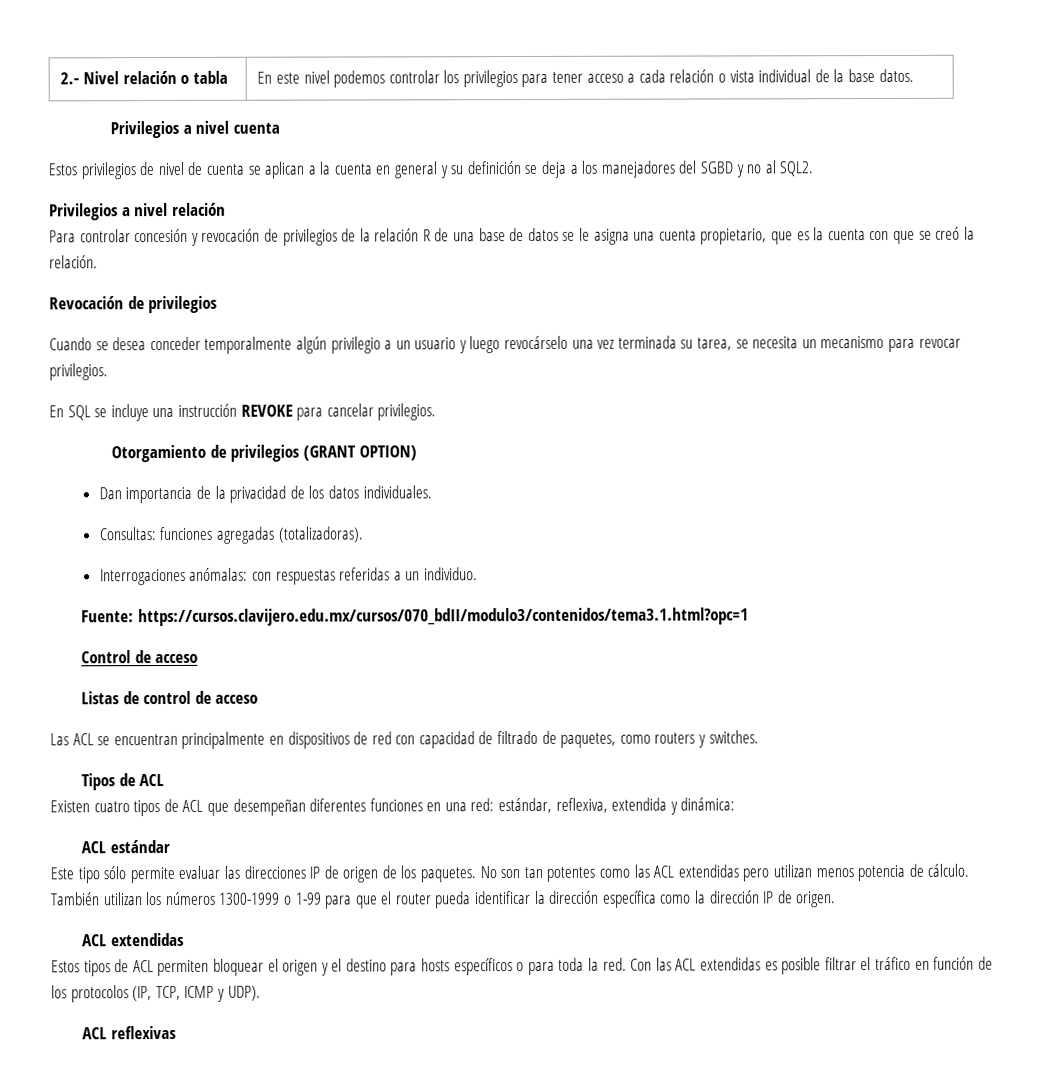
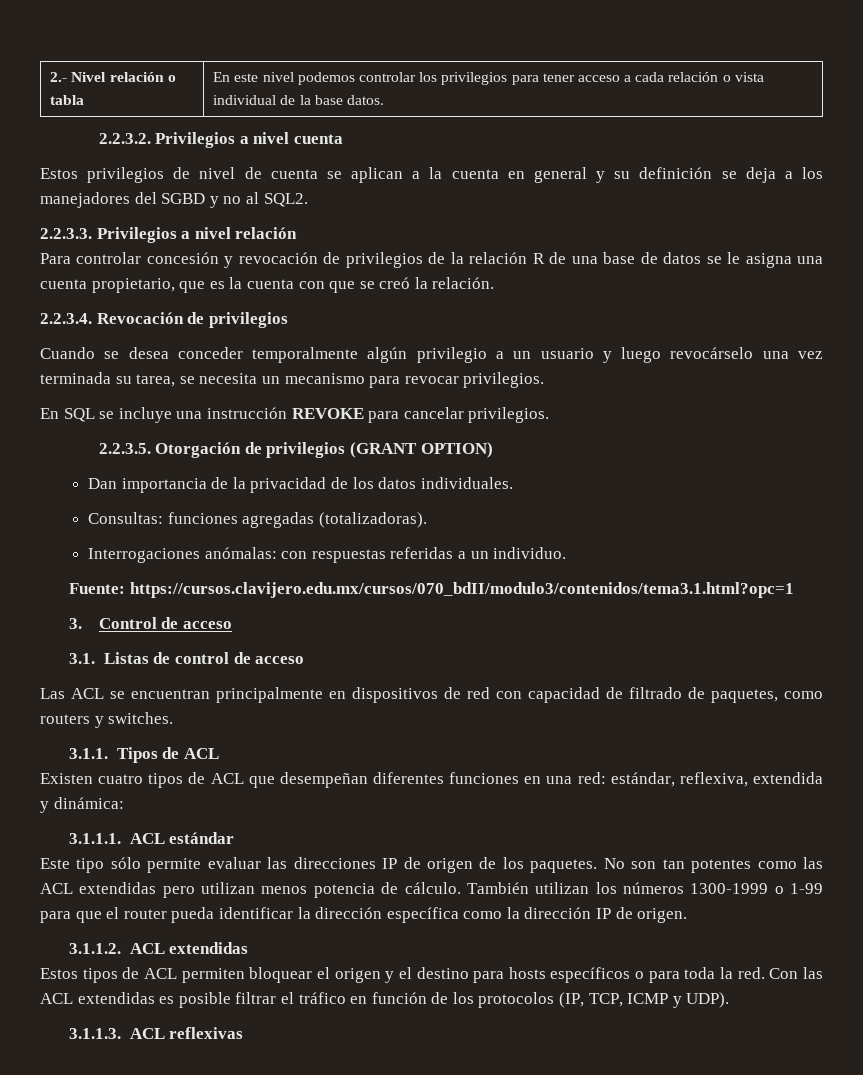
(914, 75) none -> [98,133,151,144] 2.2.3.2.
(814, 169) none -> [40,228,92,239] 2.2.3.3.
(98, 262) none -> [40,313,92,324] 2.2.3.4.
[111,444,207,463] Otorgamiento -> [98,442,242,458] 2.2.3.5. Otorgación
(749, 617) none -> [69,618,83,629] 3.
(199, 658) none -> [69,653,96,664] 3.1.
(759, 737) none -> [69,748,109,759] 3.1.1.
(736, 804) none -> [69,833,122,844] 3.1.1.1.
(837, 899) none -> [69,943,122,954] 3.1.1.2.
(261, 993) none -> [69,1028,122,1039] 3.1.1.3.

